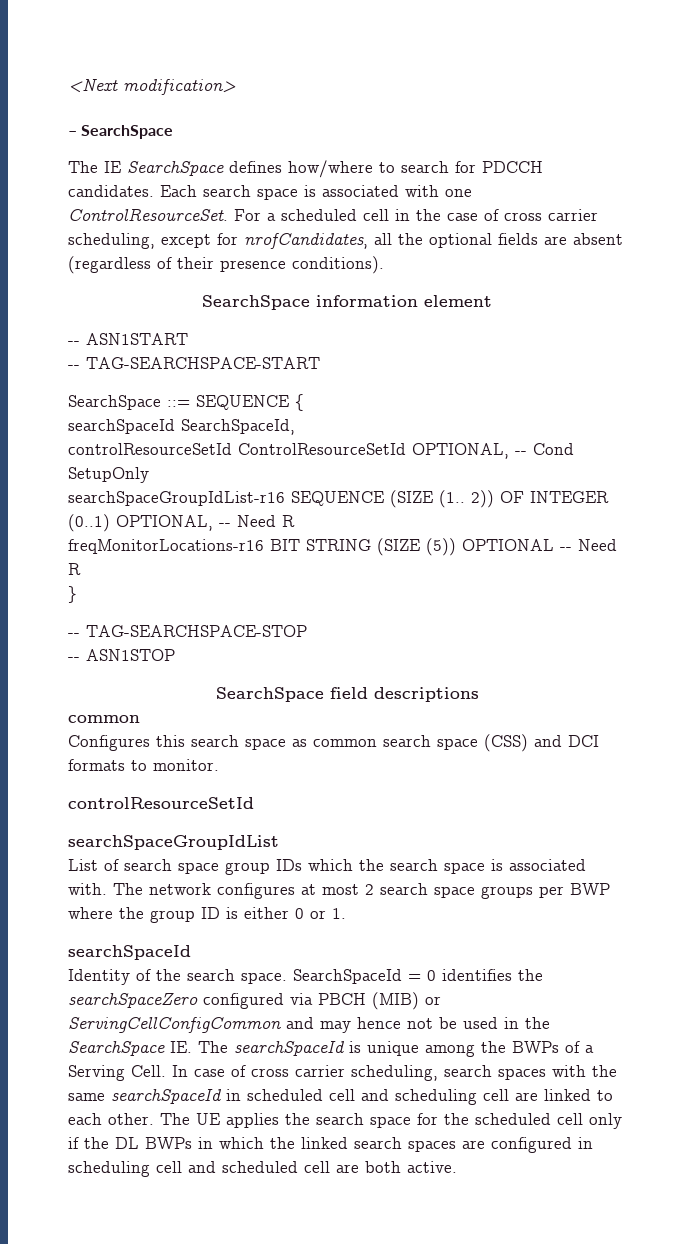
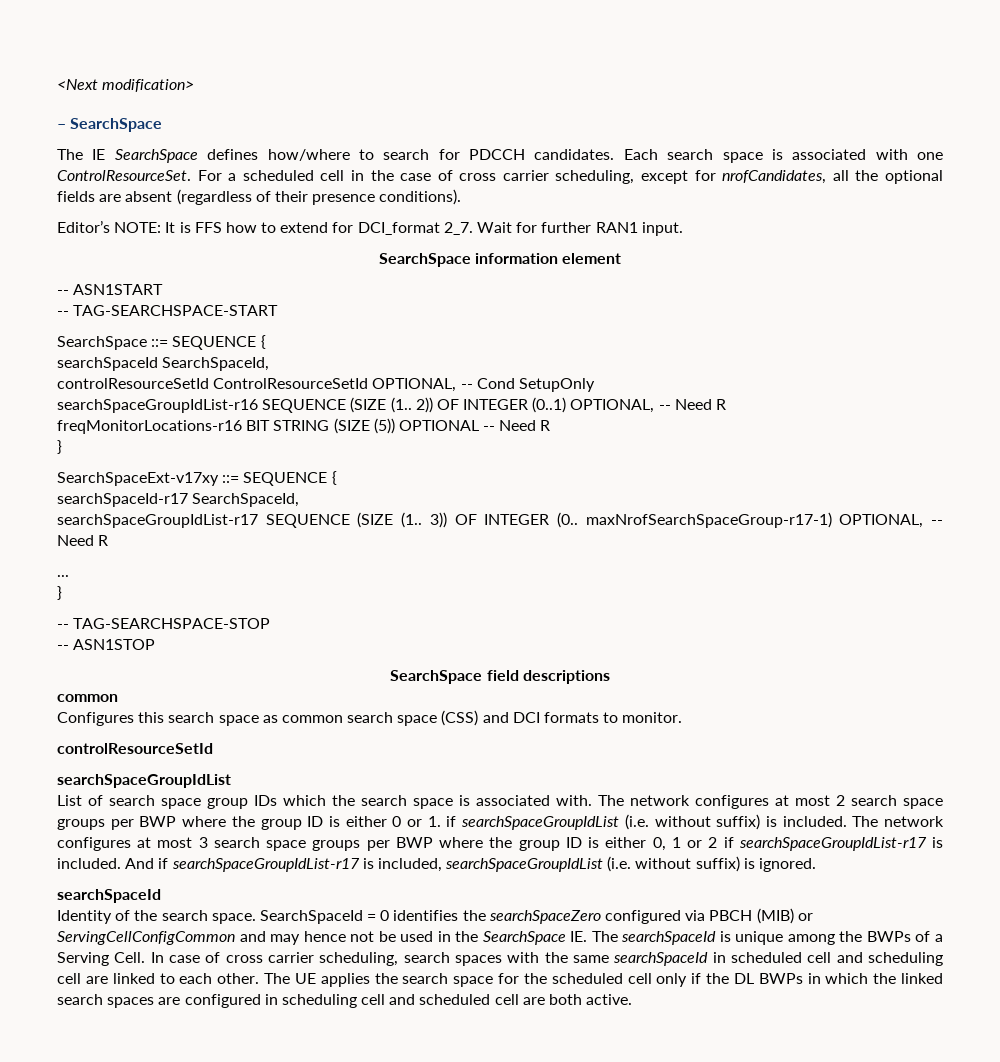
(384, 265) none -> [57,220,683,236] // Editor’s NOTE: It is FFS how to extend for DCI_format 2_7. Wait for further RAN1 input.
(77, 594) none -> [57,471,337,486] [57,493,300,507] [57,512,943,528] [57,535,109,546] [57,575,69,577] [57,586,62,600] // SearchSpaceExt-v17xy ::= SEQUENCE { // searchSpaceId-r17 SearchSpaceId, // searchSpaceGroupIdList-r17 SEQUENCE (SIZE (1.. 3)) OF INTEGER (0.. maxNrofSearchSpaceGroup-r17-1) OPTIONAL, -- Need R // ... // }
(346, 913) none -> [446,814,945,830] [57,837,943,851] [57,856,817,872] if searchSpaceGroupIdList (i.e. without suffix) is included. The network configures at most 3 search space groups per BWP where the group ID is either 0, 1 or 2 if searchSpaceGroupIdList-r17 is included. And if searchSpaceGroupIdList-r17 is included, searchSpaceGroupIdList (i.e. without suffix) is ignored.

